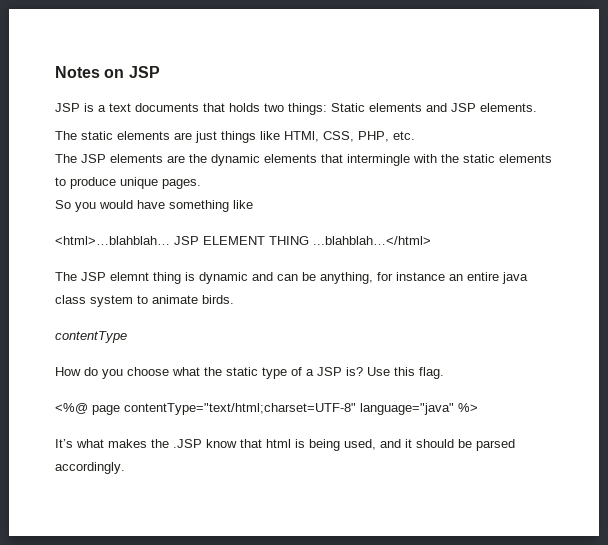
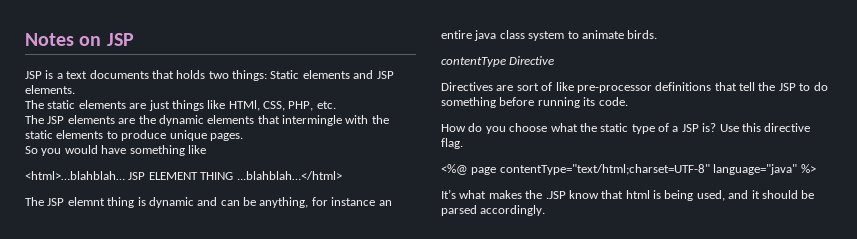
(127, 337) none -> [509,56,555,65] [441,82,828,93] [441,97,628,108] Directive // Directives are sort of like pre-processor definitions that tell the JSP to do something before running its code.
(415, 371) none -> [764,123,811,132] directive

